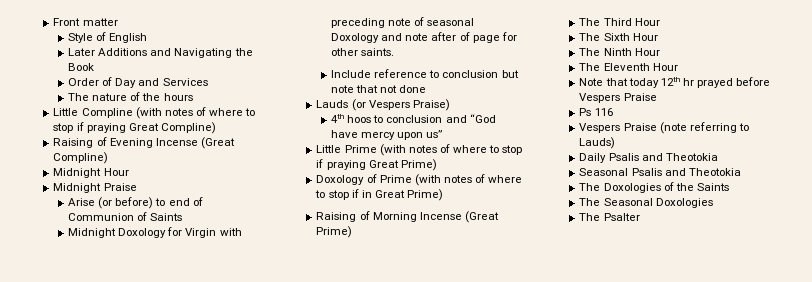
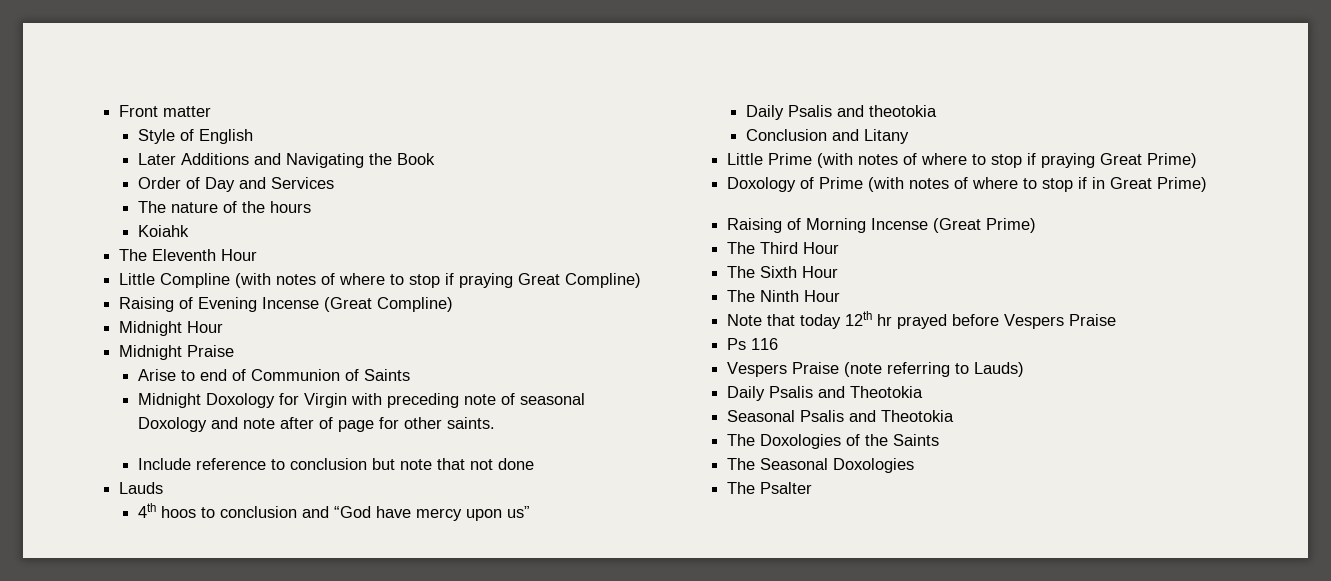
(193, 97) none -> [137,225,189,237] [118,249,257,261] // Koiahk // The Eleventh Hour
[98,197,154,209] (or before) -> (176, 375) none
[351,99,450,111] (or Vespers Praise) -> (163, 488) none
(443, 134) none -> [745,105,937,120] [745,129,909,144] // Daily Psalis and theotokia // Conclusion and Litany
[579,63,678,71] // The Eleventh Hour -> (840, 296) none

